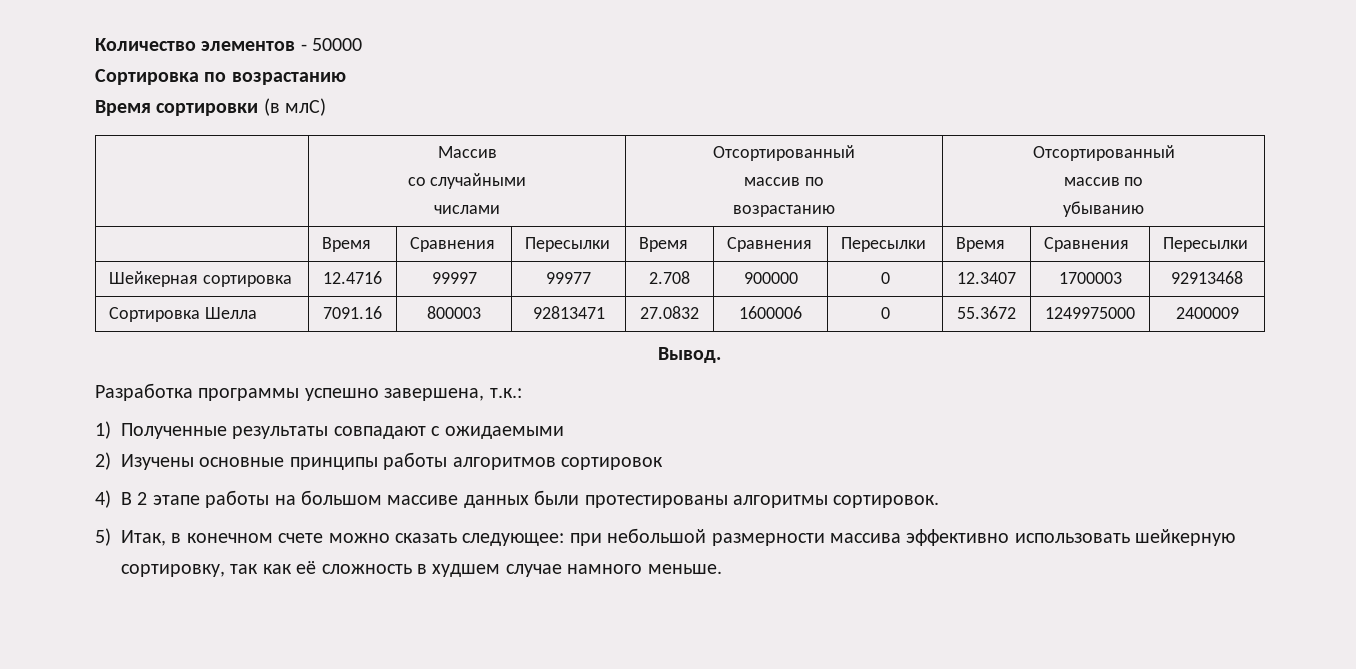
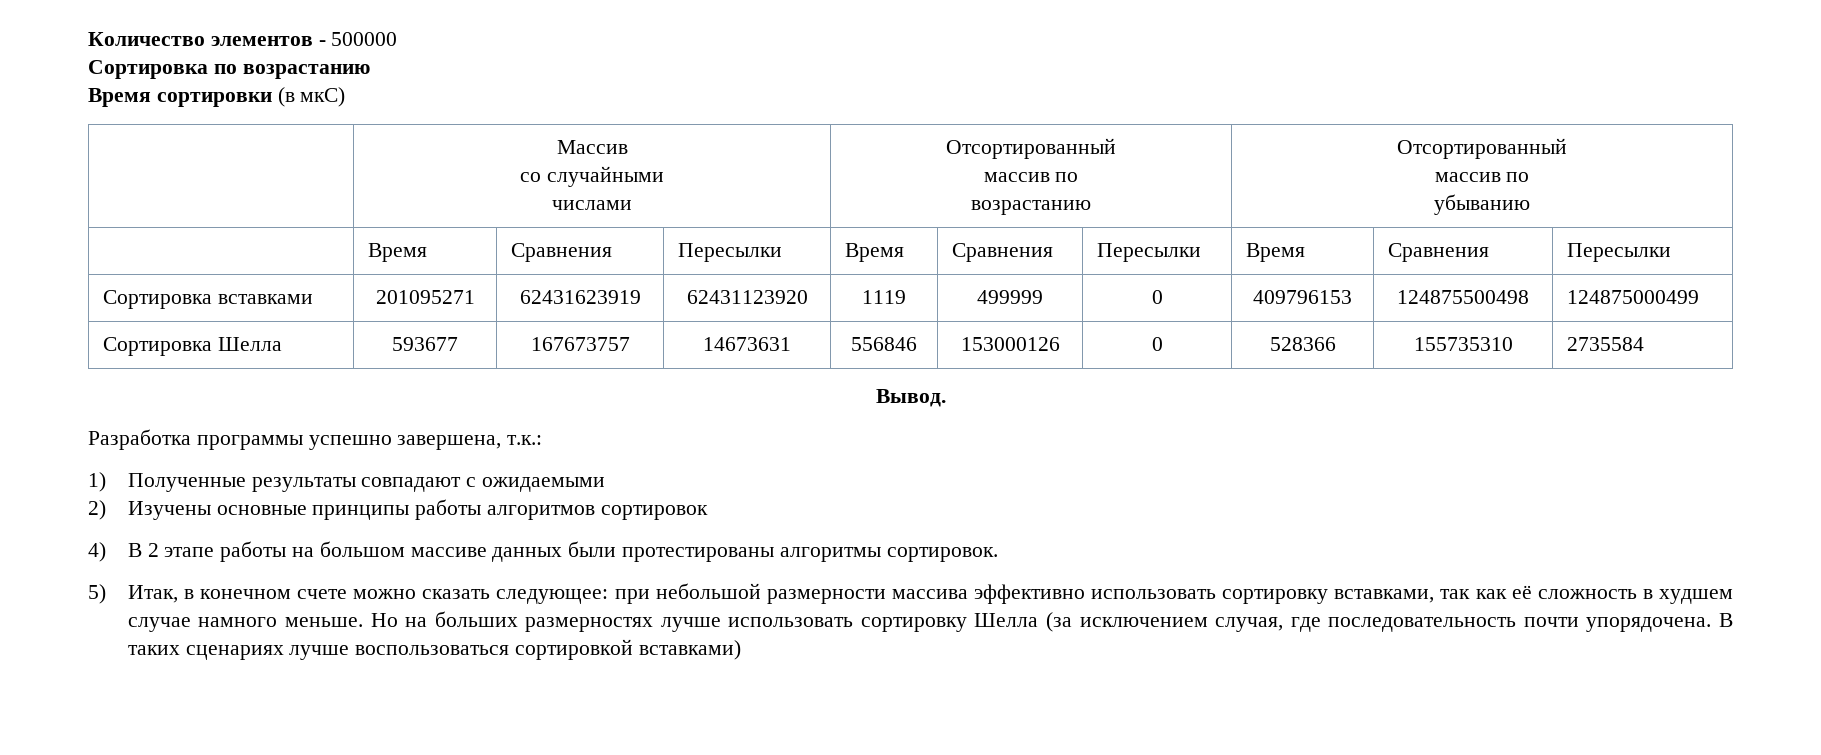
[312,38,363,51] 50000 -> [331,32,398,46] 500000
[285,98,327,116] млС) -> [300,87,346,107] мкС)
[109,271,292,287] [323,271,382,284] [431,272,477,284] [546,272,591,284] [649,271,690,284] [743,272,798,284] [880,272,890,284] [957,272,1016,284] [1058,272,1122,284] [1171,271,1243,284] [109,307,257,322] [323,306,382,319] [427,306,481,319] [532,306,605,319] [640,306,699,319] [739,306,802,319] [880,307,890,319] [957,306,1016,319] [1045,307,1135,319] [1175,307,1239,319] Шейкерная сортировка | 12.4716 | 99997 | 99977 | 2.708 | 900000 | 0 | 12.3407 | 1700003 | 92913468 // Сортировка Шелла | 7091.16 | 800003 | 92813471 | 27.0832 | 1600006 | 0 | 55.3672 | 1249975000 | 2400009 -> [103,290,314,309] [375,290,475,304] [519,290,641,304] [686,290,808,304] [861,290,906,304] [976,290,1043,304] [1151,290,1163,304] [1253,290,1352,304] [1397,290,1529,304] [1567,290,1700,304] [103,337,283,356] [392,337,458,351] [530,337,630,351] [702,337,791,351] [850,337,917,351] [960,337,1060,351] [1151,337,1163,351] [1269,337,1336,351] [1413,337,1513,351] [1567,337,1645,351] Сортировка вставками | 201095271 | 62431623919 | 62431123920 | 1119 | 499999 | 0 | 409796153 | 124875500498 | 124875000499 // Сортировка Шелла | 593677 | 167673757 | 14673631 | 556846 | 153000126 | 0 | 528366 | 155735310 | 2735584
[1135,529,1236,546] [121,564,225,577] шейкерную сортировку, -> [1222,589,1435,604] сортировку вставками,
(722, 569) none -> [370,611,1734,632] [127,639,741,660] Но на больших размерностях лучше использовать сортировку Шелла (за исключением случая, где последовательность почти упорядочена. В таких сценариях лучше воспользоваться сортировкой вставками)

